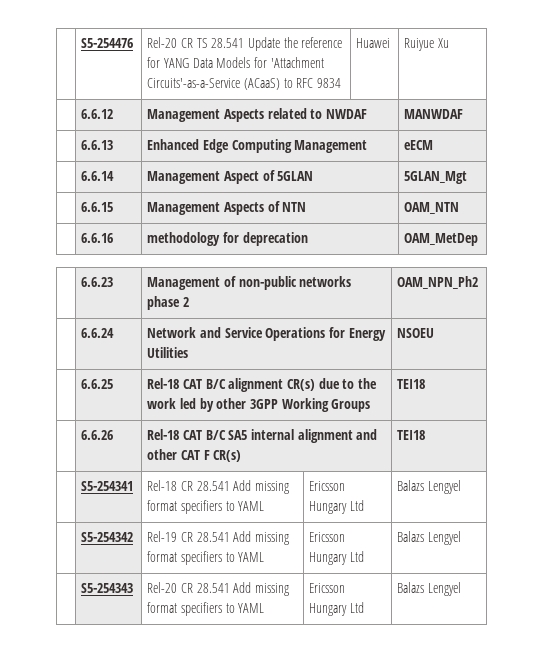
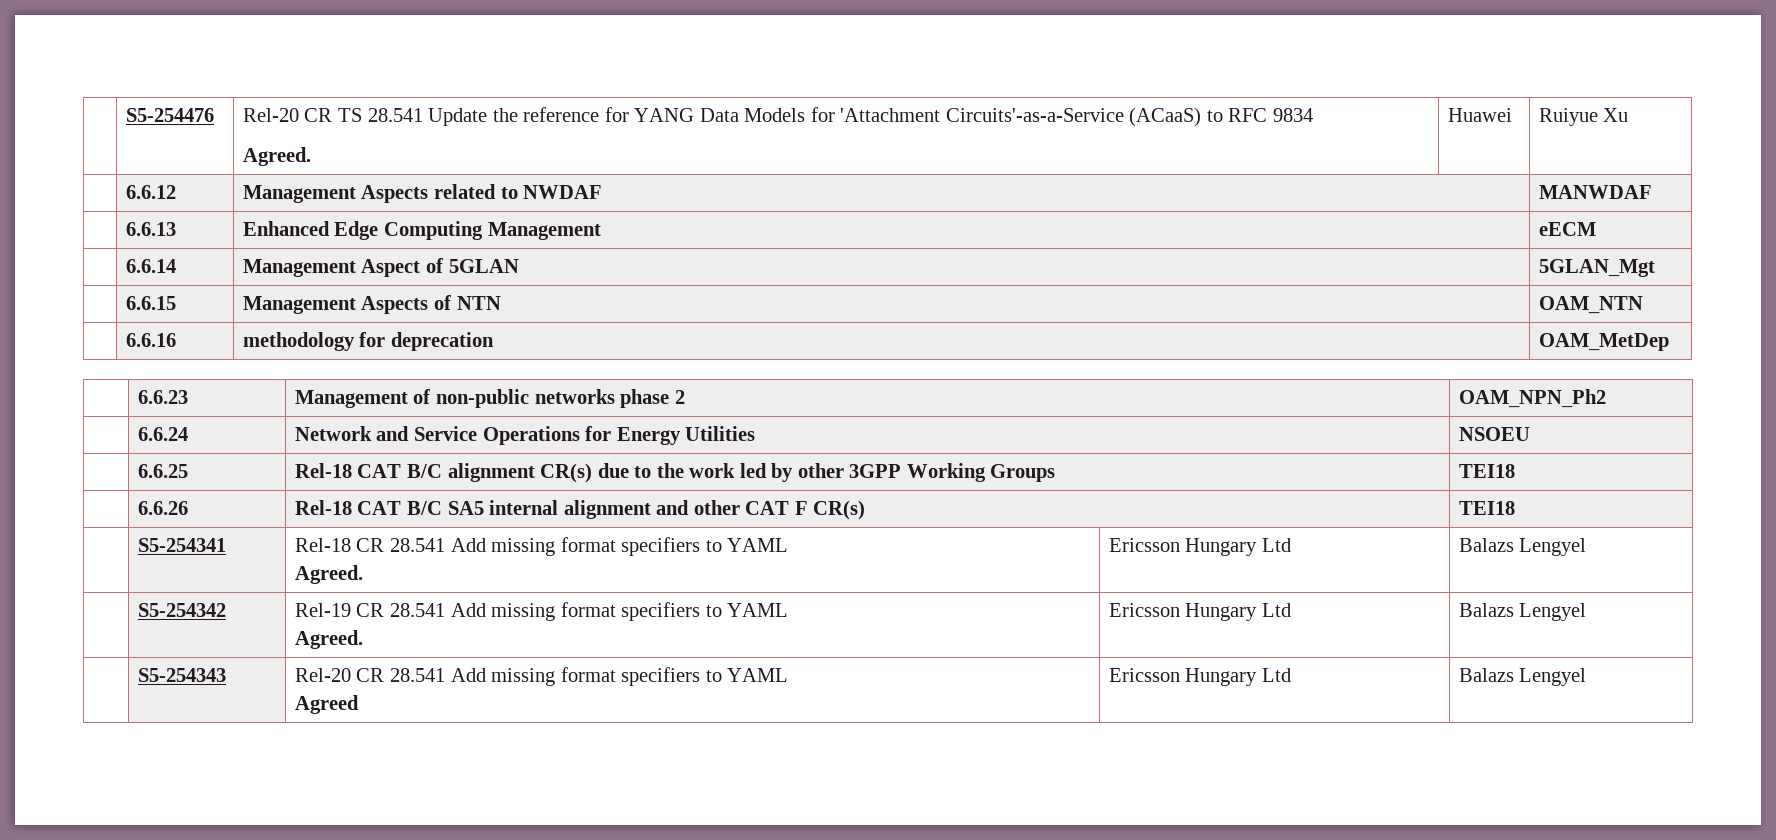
(341, 83) none -> [242,147,311,166] // Agreed.
(265, 506) none -> [294,565,363,584] // Agreed.
(265, 557) none -> [294,630,363,649] // Agreed.
(265, 608) none -> [294,695,359,714] // Agreed

